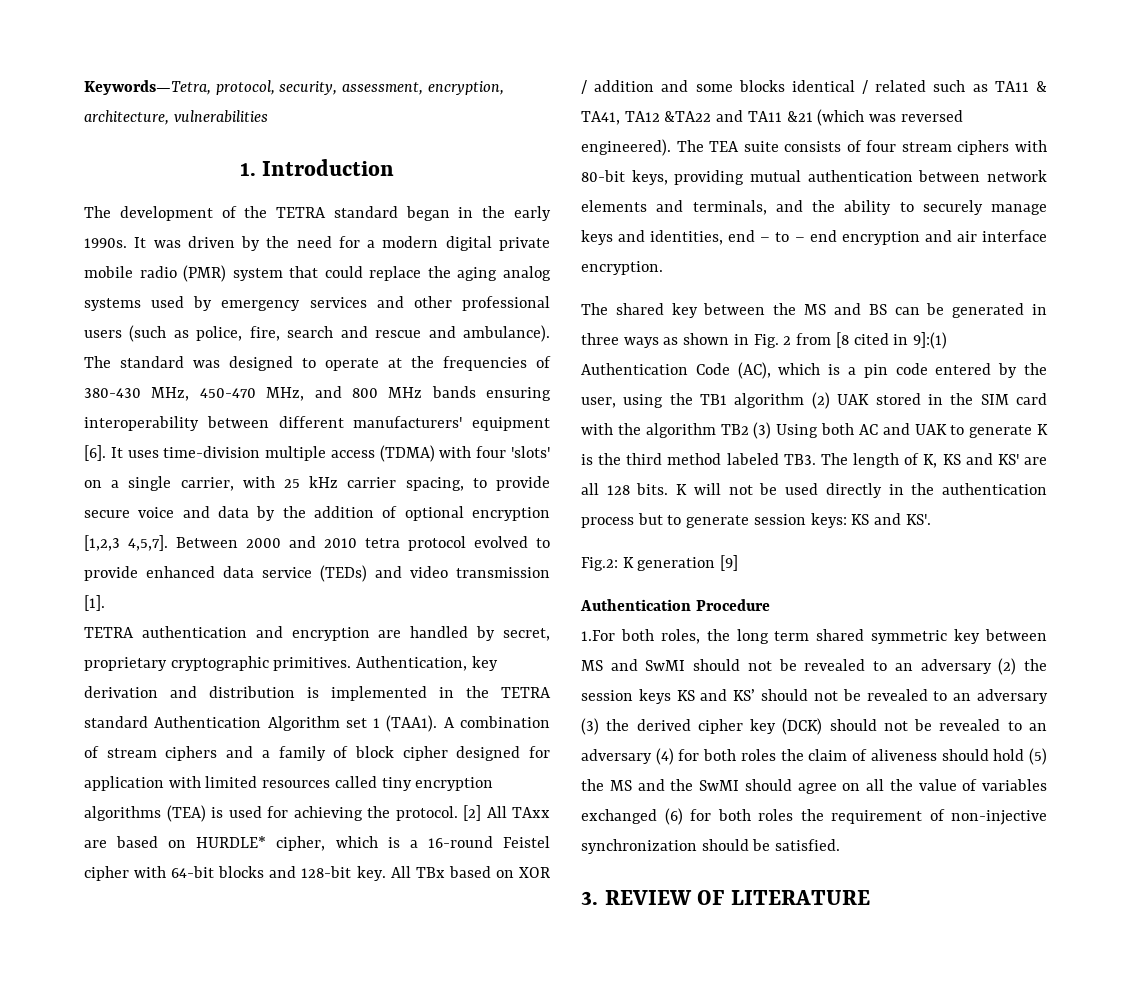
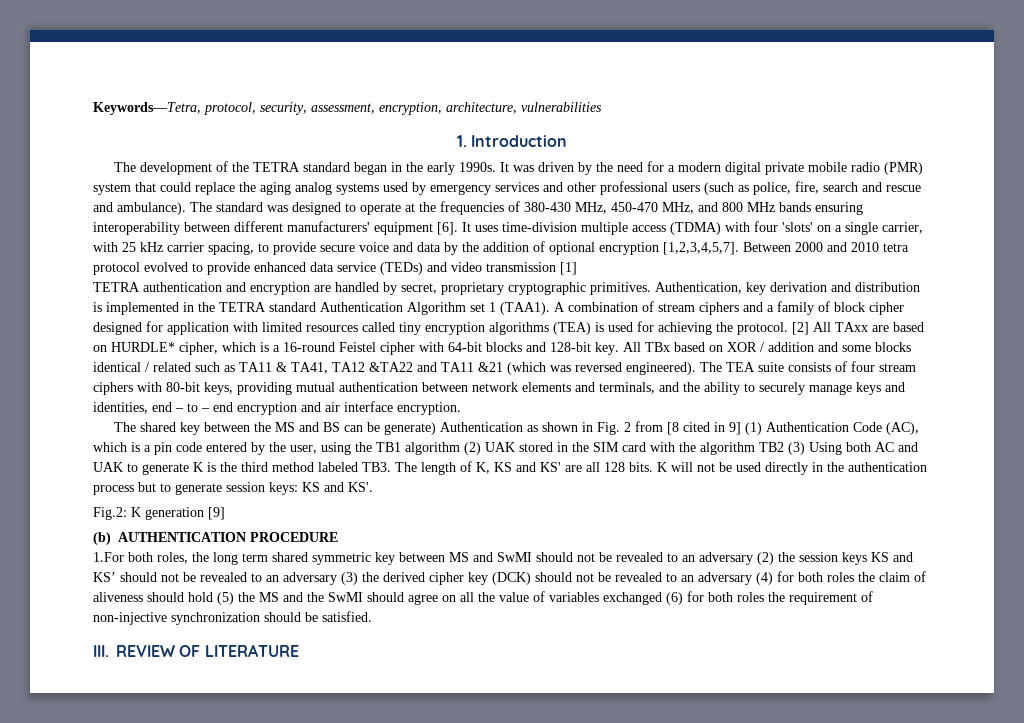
[84,535,168,551] [1,2,3 4,5,7]. -> [663,242,739,255] [1,2,3,4,5,7].
[84,595,105,611] [1]. -> [560,262,577,275] [1]
[952,303,1047,318] [581,333,659,348] generated in three ways -> [383,422,523,435] generate) Authentication
[912,332,947,349] 9]:(1) -> [728,422,762,435] 9] (1)
[580,599,770,611] Authentication Procedure -> [93,532,338,545] (b) AUTHENTICATION PROCEDURE
[581,891,598,905] 3. -> [93,645,109,657] III.

